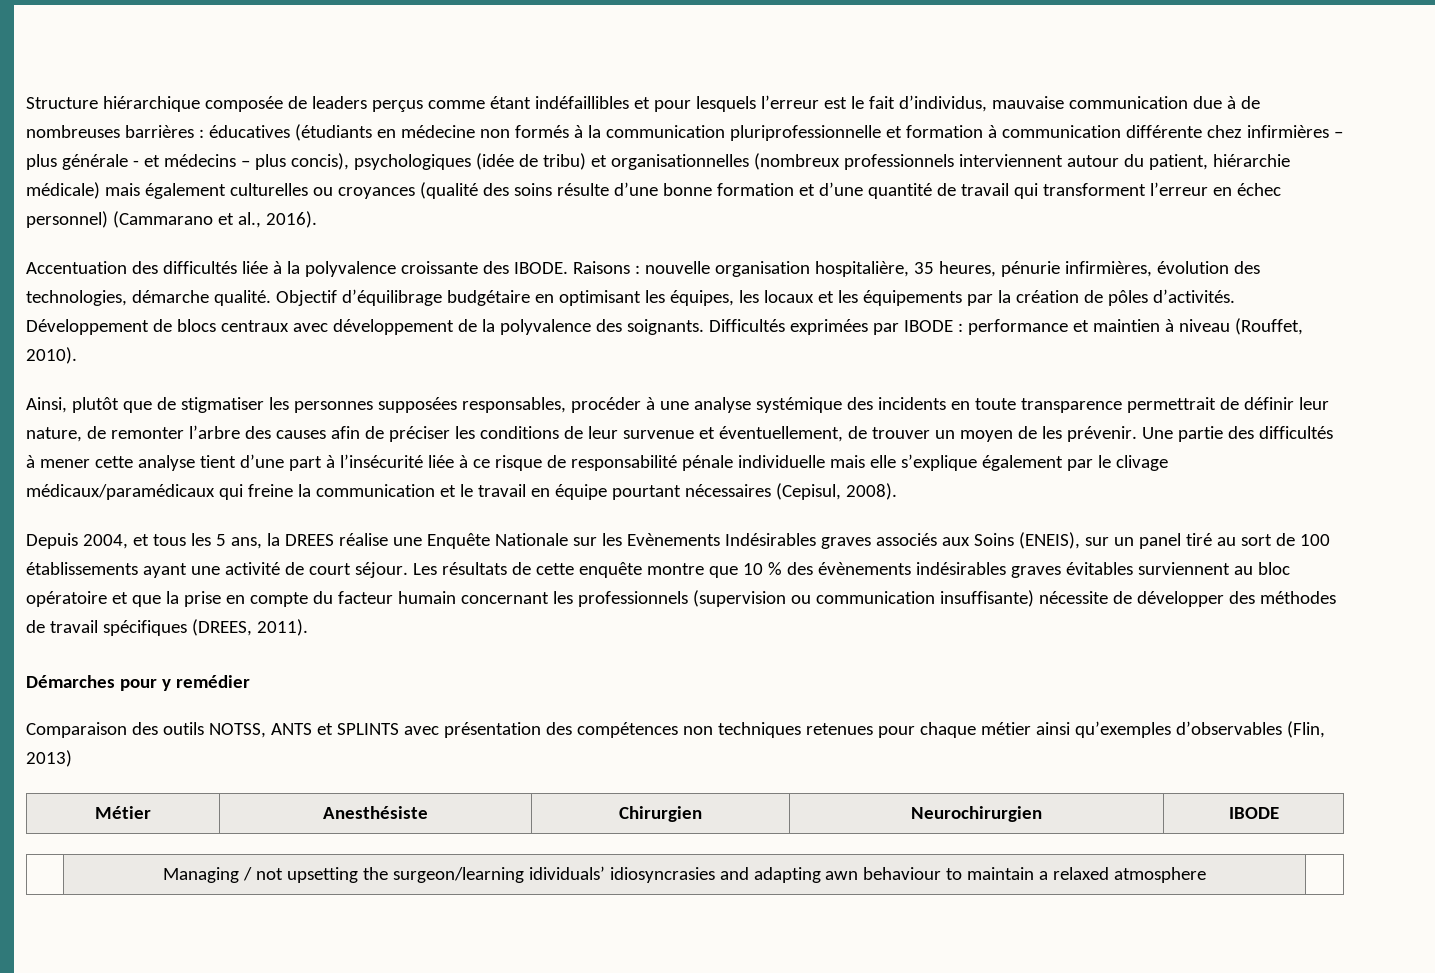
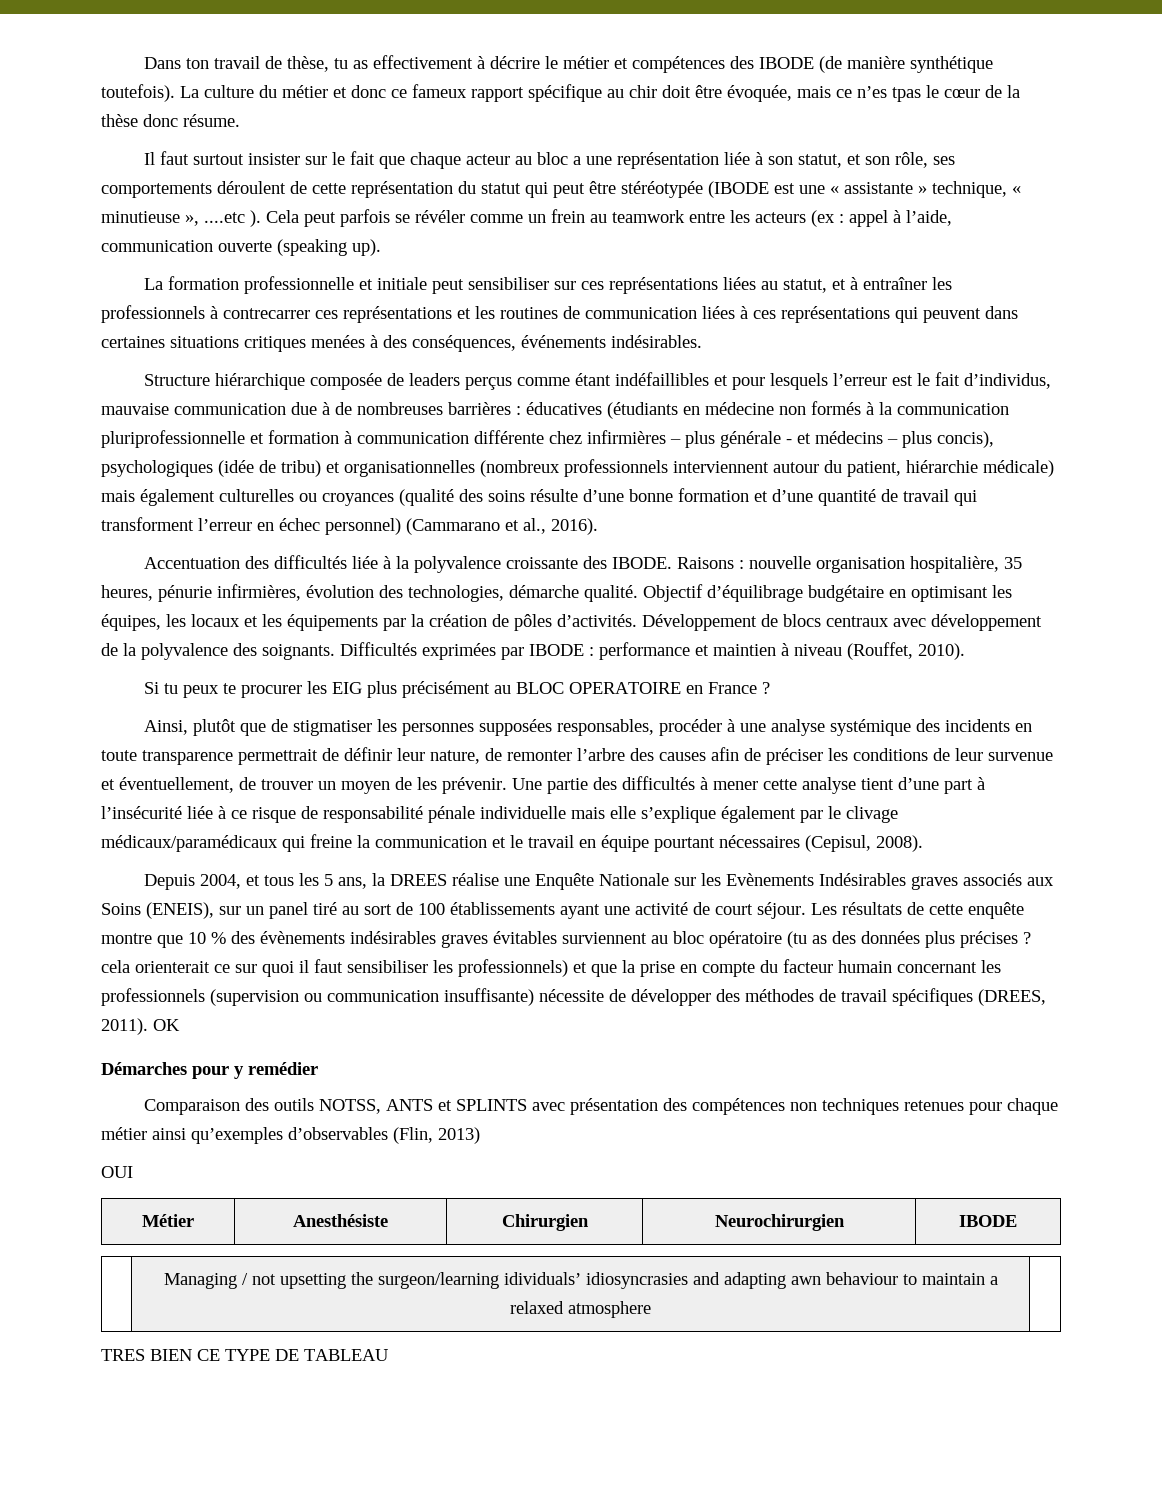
(26, 103) none -> [144,55,994,73] [101,84,1020,102] [101,114,240,127] [144,151,956,169] [101,181,1021,198] [101,209,952,227] [101,239,381,256] [144,276,953,294] [101,305,1018,323] [101,335,702,352] Dans ton travail de thèse, tu as effectivement à décrire le métier et compétences des IBODE (de manière synthétique toutefois). La culture du métier et donc ce fameux rapport spécifique au chir doit être évoquée, mais ce n’es tpas le cœur de la thèse donc résume. // Il faut surtout insister sur le fait que chaque acteur au bloc a une représentation liée à son statut, et son rôle, ses comportements déroulent de cette représentation du statut qui peut être stéréotypée (IBODE est une « assistante » technique, « minutieuse », ....etc ). Cela peut parfois se révéler comme un frein au teamwork entre les acteurs (ex : appel à l’aide, communication ouverte (speaking up). // La formation professionnelle et initiale peut sensibiliser sur ces représentations liées au statut, et à entraîner les professionnels à contrecarrer ces représentations et les routines de communication liées à ces représentations qui peuvent dans certaines situations critiques menées à des conséquences, événements indésirables. //
(77, 355) none -> [144,681,771,698] // Si tu peux te procurer les EIG plus précisément au BLOC OPERATOIRE en France ?
(107, 599) none -> [787,931,1031,948] [101,959,568,977] (tu as des données plus précises ? cela orienterait ce sur quoi il faut sensibiliser les professionnels)
(308, 627) none -> [153,1019,180,1031] OK
(72, 758) none -> [101,1166,133,1178] // OUI
(1207, 875) none -> [101,1349,388,1361] // TRES BIEN CE TYPE DE TABLEAU

